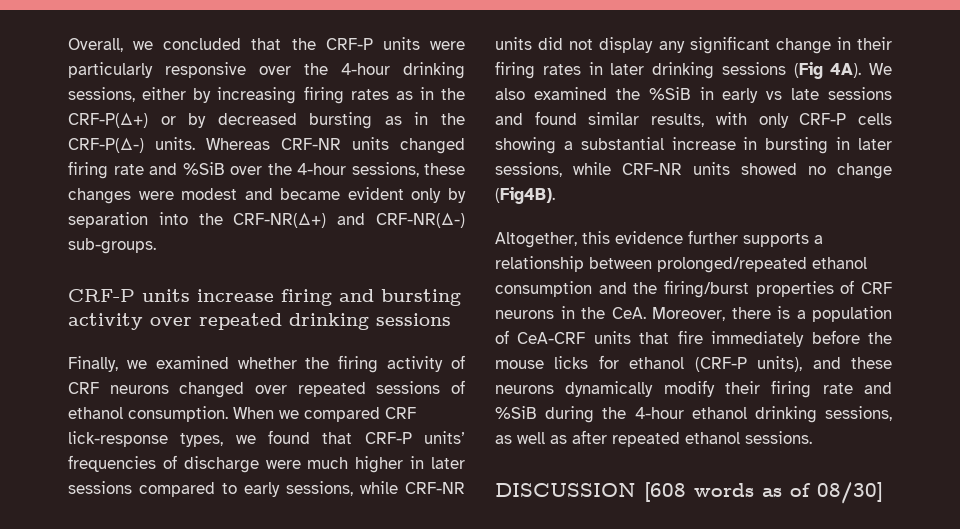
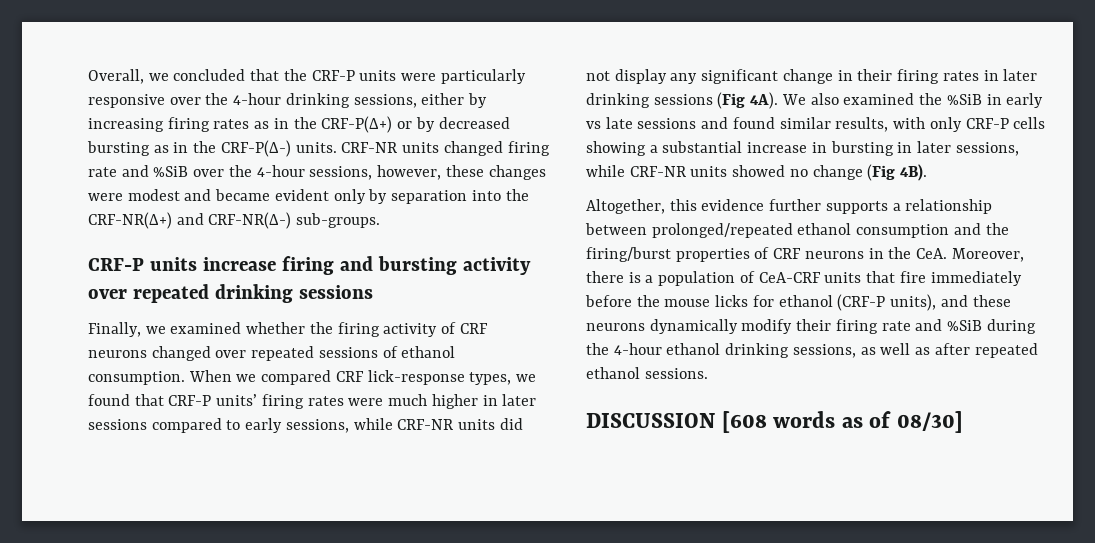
[206,138,270,150] Whereas -> (337, 147) none
(419, 169) none -> [377,165,442,180] however,
[68,455,259,473] frequencies of discharge -> [261,394,344,409] firing rates
[495,187,555,204] (Fig4B). -> [867,164,928,181] (Fig 4B).

